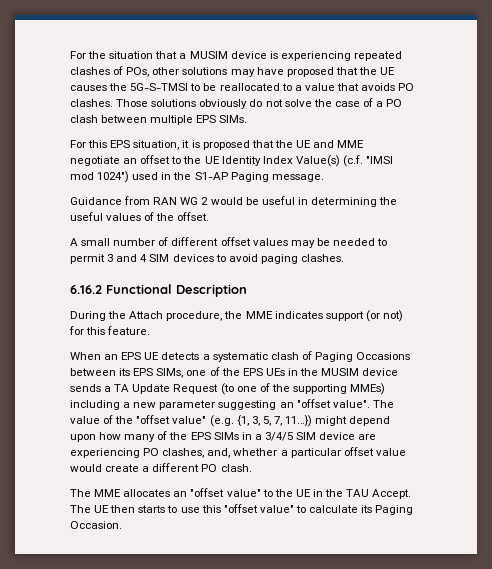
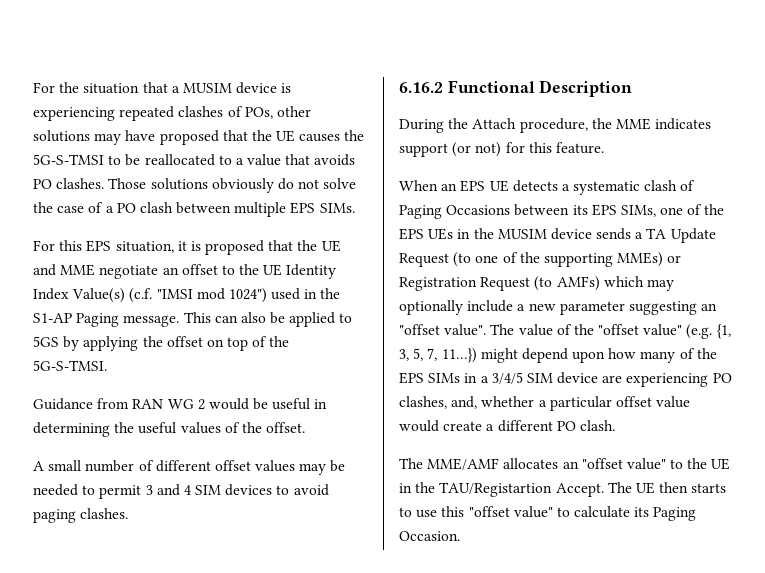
(324, 178) none -> [183,312,353,327] [33,336,290,351] [33,360,107,371] This can also be applied to 5GS by applying the offset on top of the 5G-S-TMSI.
[70,400,120,410] including -> [667,255,682,263] [399,276,674,291] [399,300,514,315] or Registration Request (to AMFs) which may optionally include
[94,489,122,497] MME -> [427,458,500,470] MME/AMF
[346,489,370,497] TAU -> [439,482,553,497] TAU/Registartion

